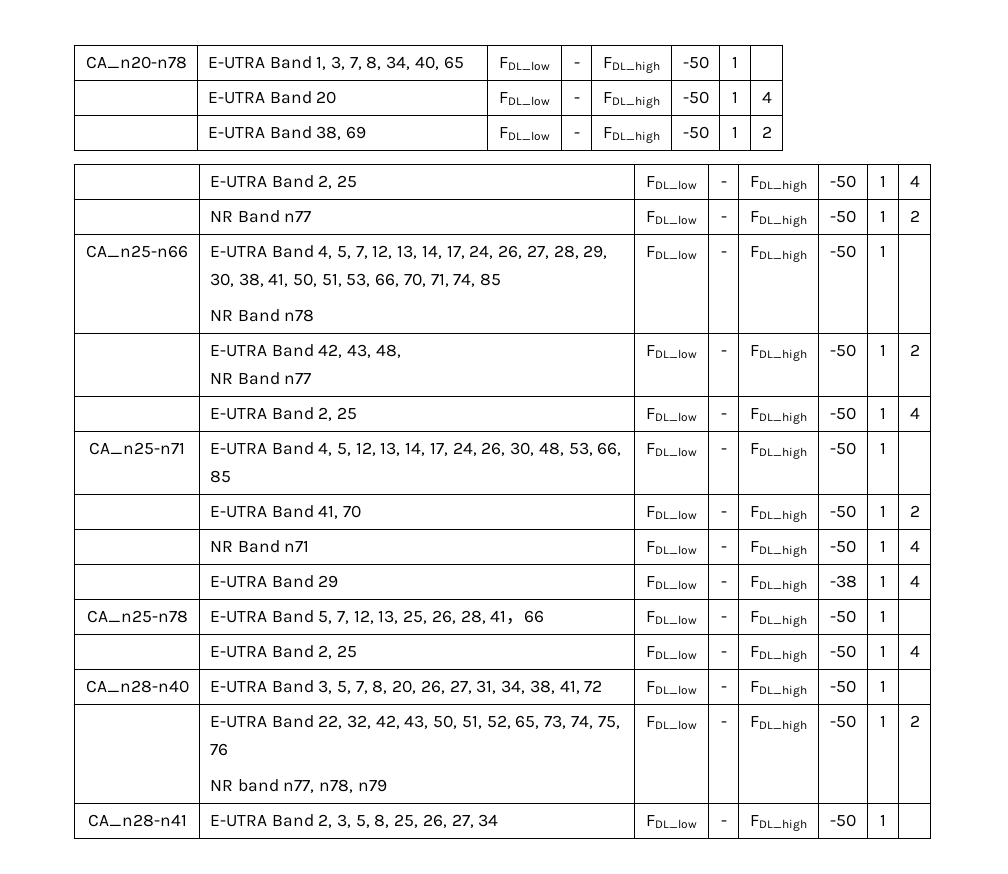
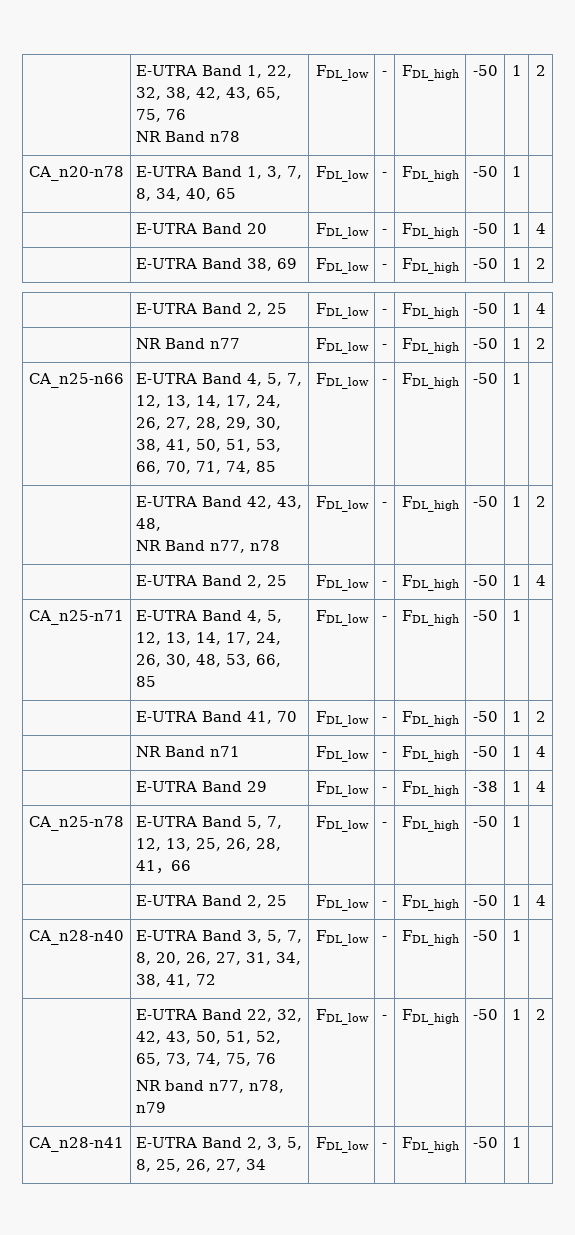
(85, 62) none -> [136,65,293,78] [136,87,282,100] [136,109,187,122] [136,131,241,142] [315,65,369,81] [382,71,387,76] [401,65,459,81] [472,65,498,76] [511,65,522,76] [535,65,546,76] | E-UTRA Band 1, 22, 32, 38, 42, 43, 65, 75, 76 // NR Band n78 | FDL_low | - | FDL_high | -50 | 1 | 2 //
[209,309,315,322] // NR Band n78 -> (277, 466) none
[284,373,312,384] n77 -> [210,540,281,553] n77, n78

